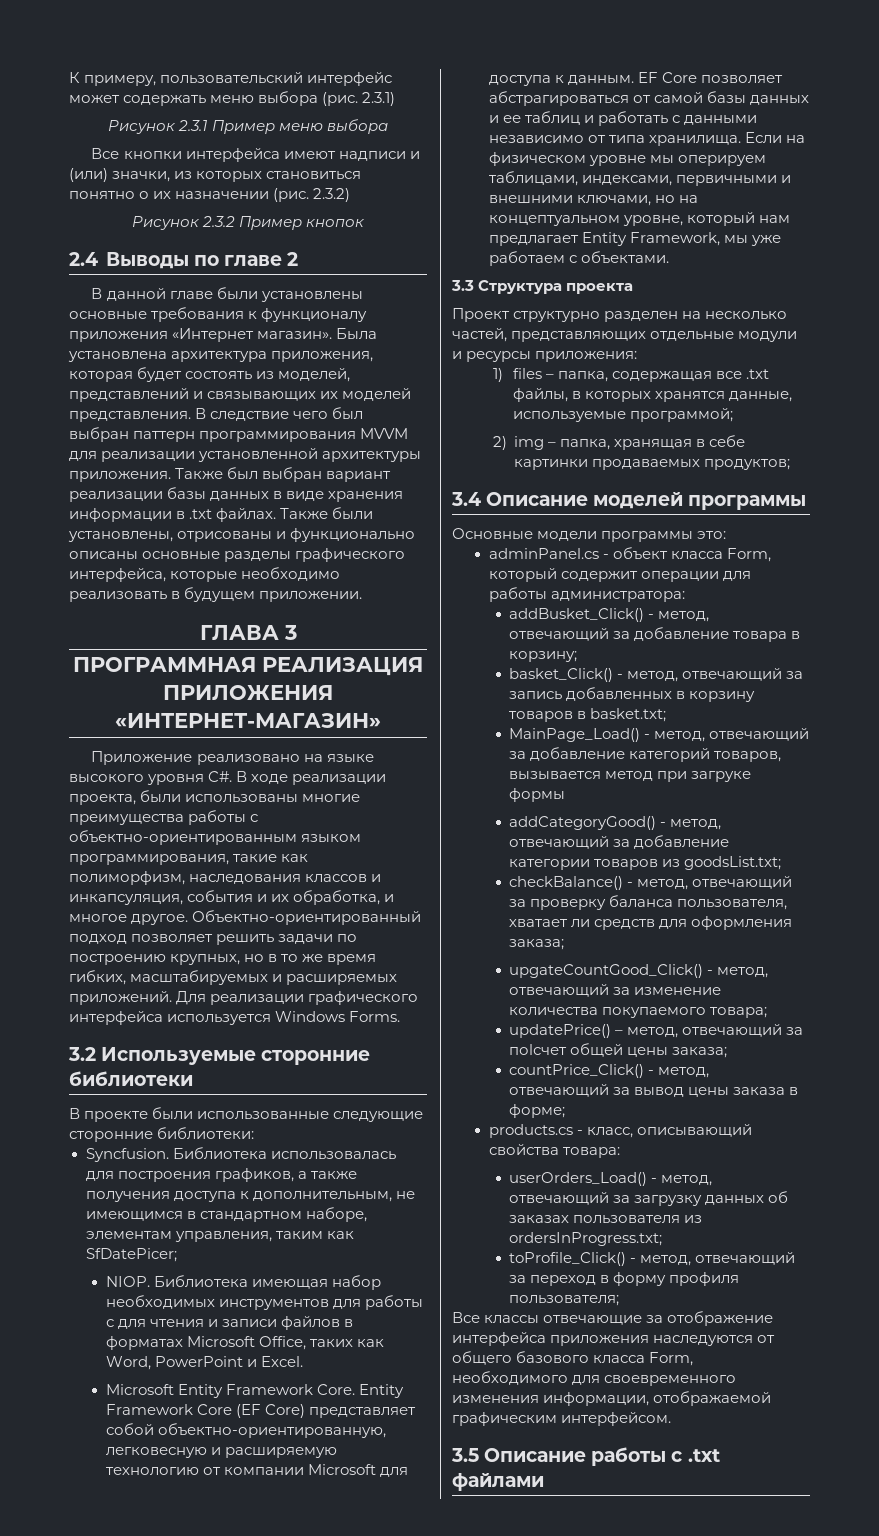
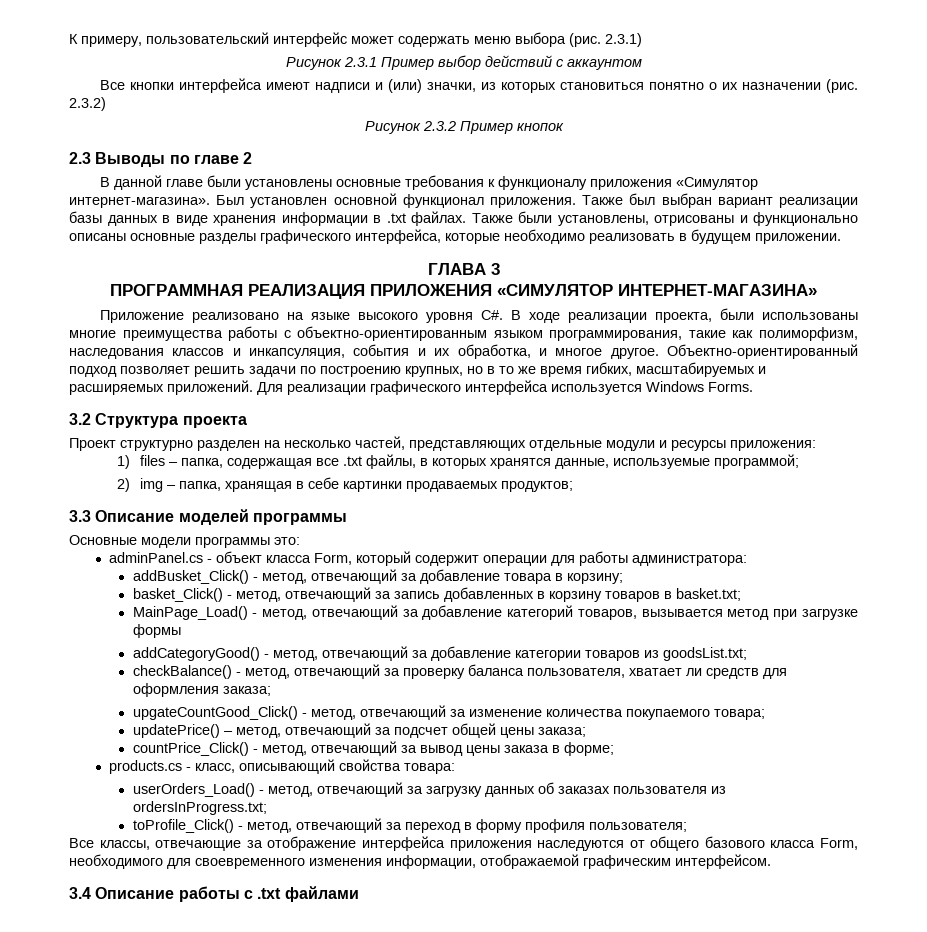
[278,119,388,134] меню выбора -> [437,55,642,70] выбор действий с аккаунтом
[69,252,98,266] 2.4 -> [69,152,91,164] 2.3
[172,328,378,342] [68,351,374,362] [69,367,351,382] [69,388,412,402] [69,407,364,422] [69,427,409,442] [69,448,422,462] «Интернет магазин». Была установлена архитектура приложения, которая будет состоять из моделей, представлений и связывающих их моделей представления. В следствие чего был выбран паттерн программирования MVVM для реализации установленной архитектуры -> [675,177,758,190] [69,193,484,208] «Симулятор интернет-магазина». Был установлен основной функционал
[115,713,381,728] «ИНТЕРНЕТ-МАГАЗИН» -> [497,284,817,296] «СИМУЛЯТОР ИНТЕРНЕТ-МАГАЗИНА»
[101,1047,371,1065] [69,1071,193,1086] [69,1107,424,1122] [69,1127,255,1142] [85,1147,396,1162] [85,1168,357,1182] [85,1191,415,1202] [85,1207,367,1222] [85,1231,354,1242] [85,1248,177,1262] [105,1275,381,1290] [105,1295,423,1310] [105,1316,354,1330] [105,1336,385,1350] [105,1356,303,1370] [105,1384,405,1398] [105,1404,417,1418] [105,1423,386,1438] [105,1447,337,1458] [105,1464,409,1477] [488,72,784,86] [488,91,810,106] [488,111,758,126] [488,132,806,146] [488,152,766,166] [488,171,791,186] [488,195,698,206] [488,212,790,226] [488,232,782,246] [488,251,669,266] [451,280,474,291] Используемые сторонние библиотеки // В проекте были использованные следующие сторонние библиотеки: // Syncfusion. Библиотека использовалась для построения графиков, а также получения доступа к дополнительным, не имеющимся в стандартном наборе, элементам управления, таким как SfDatePicer; // NIOP. Библиотека имеющая набор необходимых инструментов для работы с для чтения и записи файлов в форматах Microsoft Office, таких как Word, PowerPoint и Excel. // Microsoft Entity Framework Core. Entity Framework Core (EF Core) представляет собой объектно-ориентированную, легковесную и расширяемую технологию от компании Microsoft для доступа к данным. EF Core позволяет абстрагироваться от самой базы данных и ее таблиц и работать с данными независимо от типа хранилища. Если на физическом уровне мы оперируем таблицами, индексами, первичными и внешними ключами, но на концептуальном уровне, который нам предлагает Entity Framework, мы уже работаем с объектами. // 3.3 -> (91, 419) none
[451,492,481,506] 3.4 -> [69,510,91,522] 3.3
[691,771,752,782] загруке -> [802,609,859,620] загрузке
[509,1044,568,1055] поlсчет -> [393,727,448,738] подсчет
[484,1315,540,1324] классы -> [99,840,150,850] классы,
[451,1448,479,1462] 3.5 -> [69,887,91,899] 3.4

